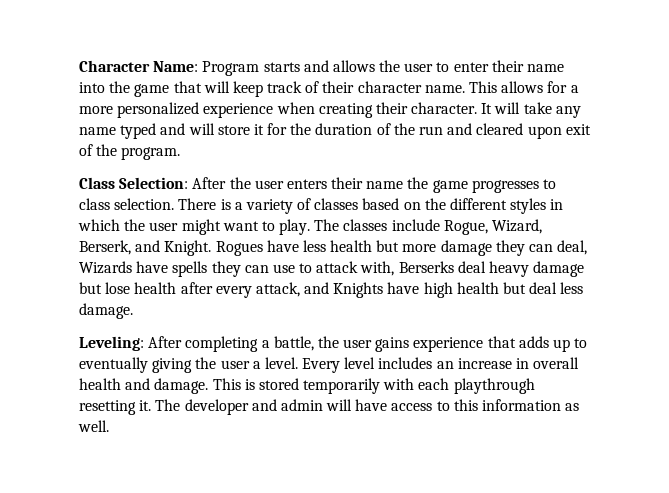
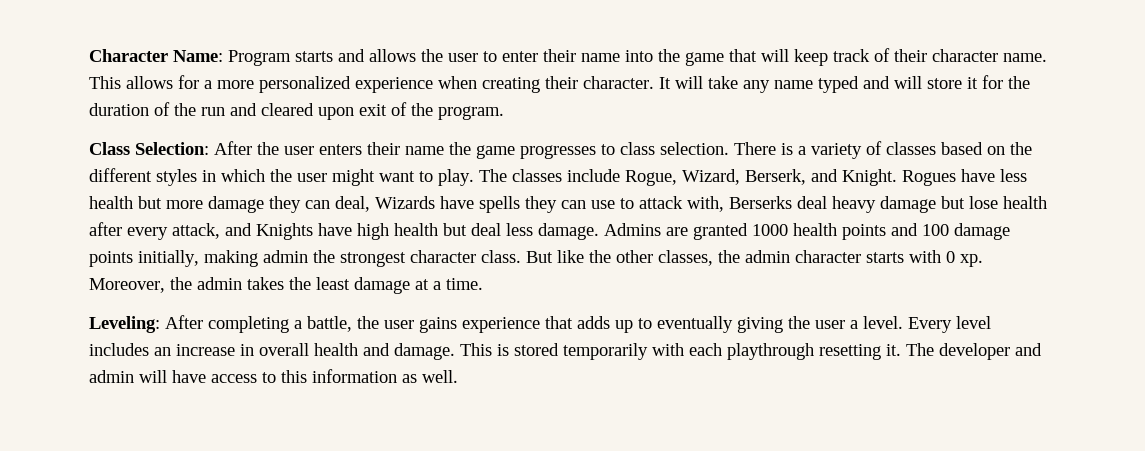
(133, 311) none -> [604,223,1010,240] [89,250,983,267] [89,277,483,294] Admins are granted 1000 health points and 100 damage points initially, making admin the strongest character class. But like the other classes, the admin character starts with 0 xp. Moreover, the admin takes the least damage at a time.

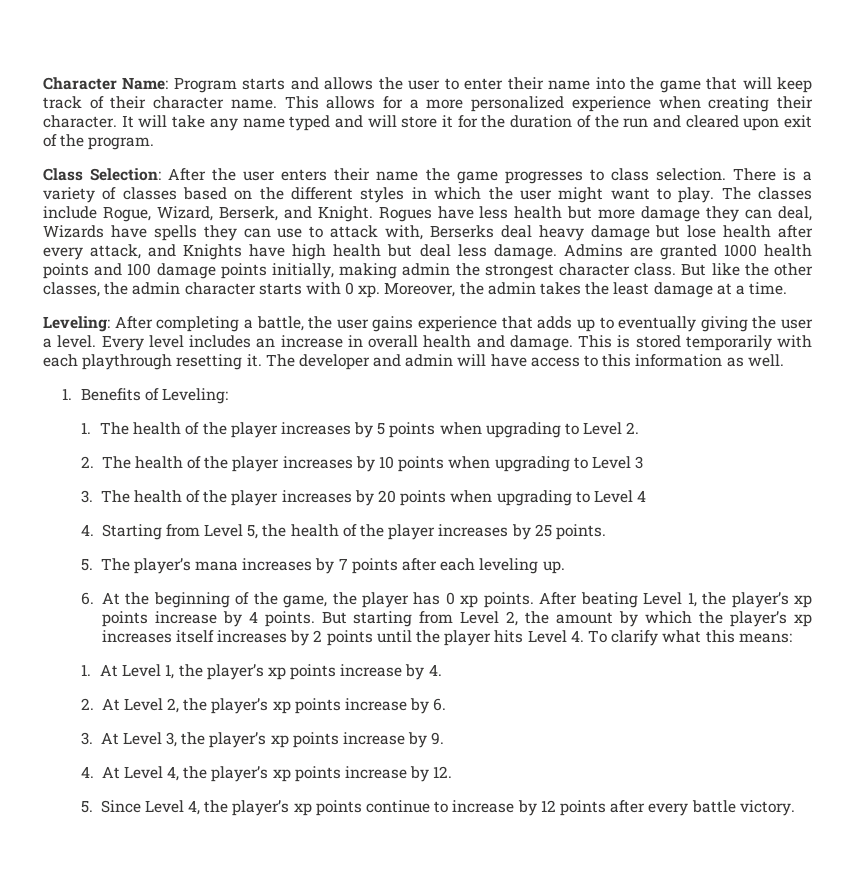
(458, 376) none -> [61,388,229,404] [80,422,640,438] [80,456,644,472] [80,490,647,506] [80,524,606,540] [80,558,565,574] [80,592,812,608] [101,611,812,627] [101,630,792,646] [80,664,442,680] [80,698,447,714] [80,732,445,748] [80,766,453,782] [80,800,795,816] // 1. Benefits of Leveling: // 1. The health of the player increases by 5 points when upgrading to Level 2. // 2. The health of the player increases by 10 points when upgrading to Level 3 // 3. The health of the player increases by 20 points when upgrading to Level 4 // 4. Starting from Level 5, the health of the player increases by 25 points. // 5. The player’s mana increases by 7 points after each leveling up. // 6. At the beginning of the game, the player has 0 xp points. After beating Level 1, the player’s xp points increase by 4 points. But starting from Level 2, the amount by which the player’s xp increases itself increases by 2 points until the player hits Level 4. To clarify what this means: // 1. At Level 1, the player’s xp points increase by 4. // 2. At Level 2, the player’s xp points increase by 6. // 3. At Level 3, the player’s xp points increase by 9. // 4. At Level 4, the player’s xp points increase by 12. // 5. Since Level 4, the player’s xp points continue to increase by 12 points after every battle victory.

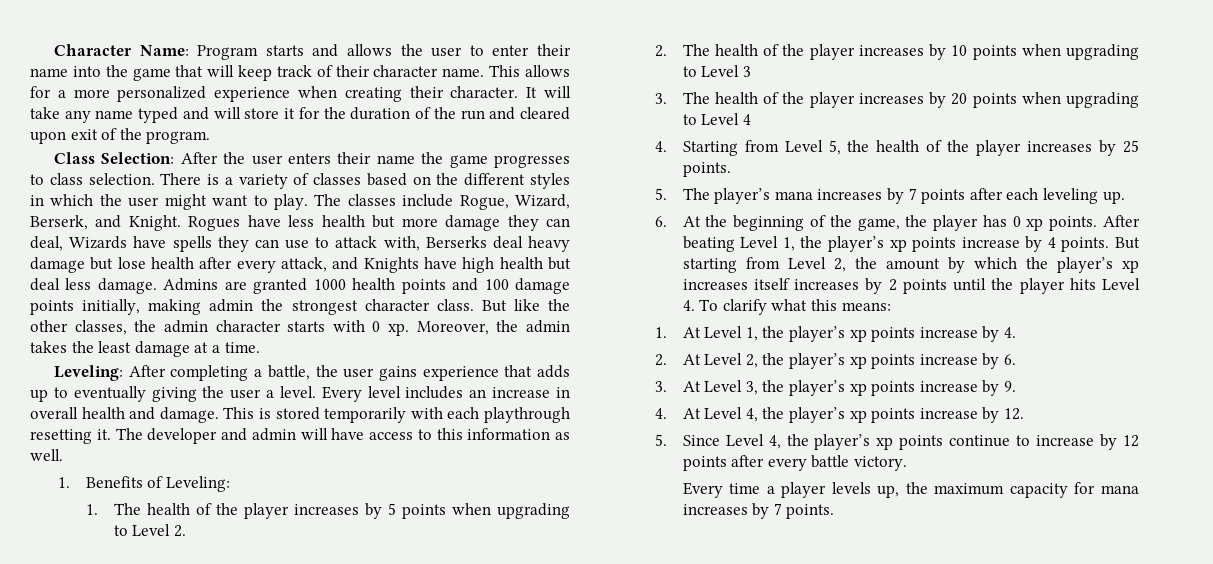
(795, 808) none -> [682,482,1139,498] [682,503,835,519] // Every time a player levels up, the maximum capacity for mana increases by 7 points.

